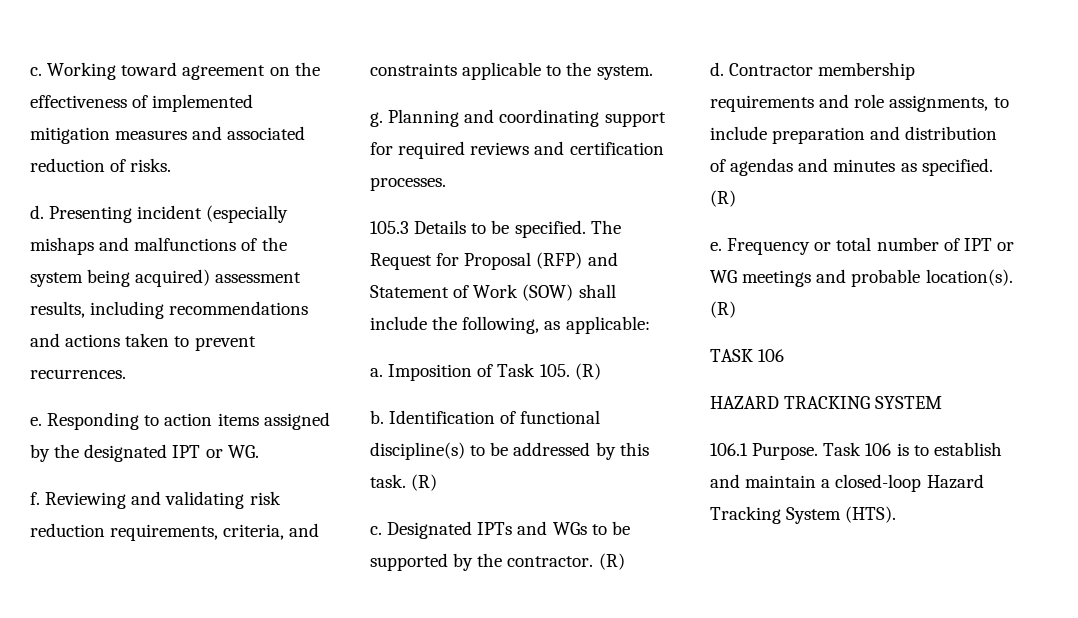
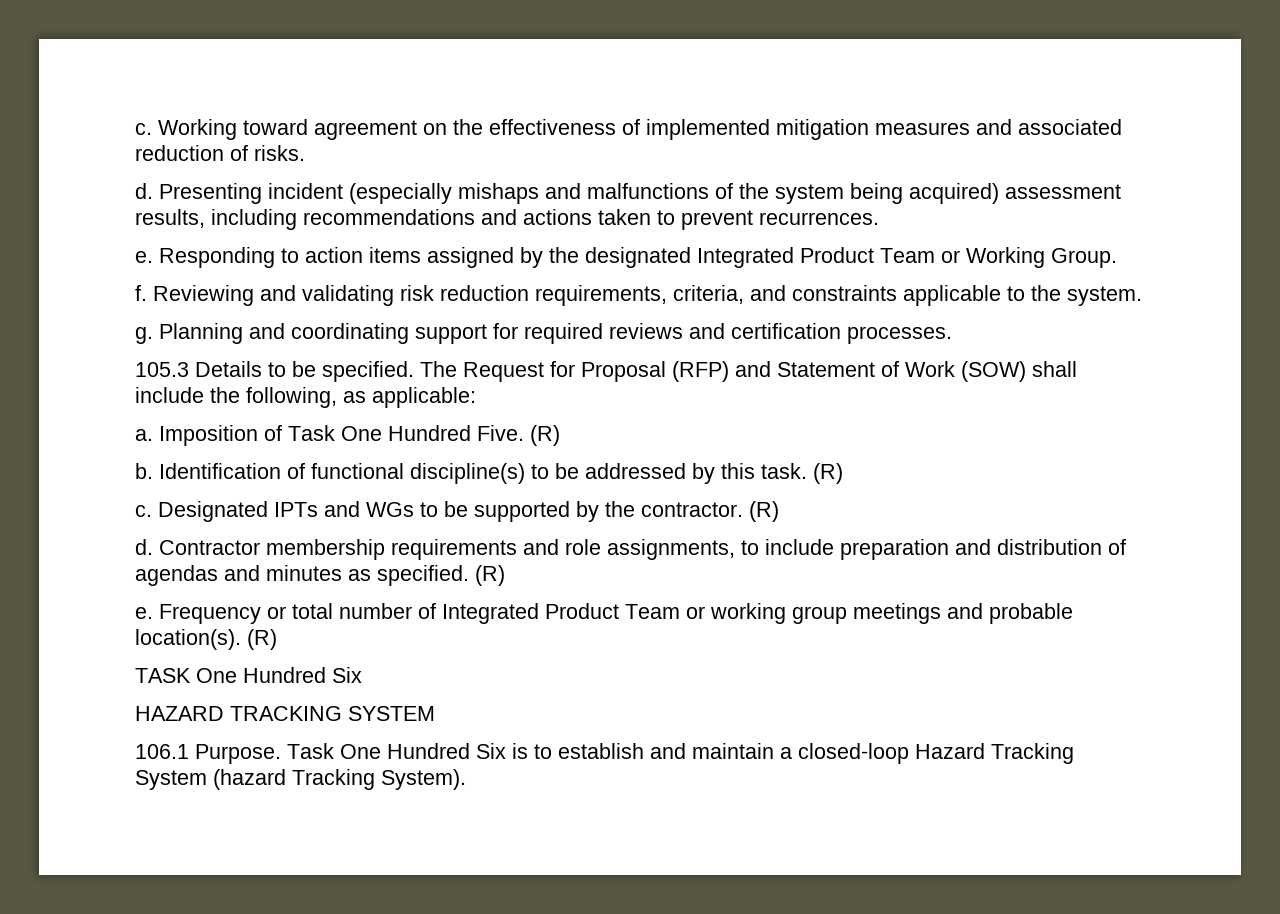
[172,445,259,458] IPT or WG. -> [697,247,1117,268] Integrated Product Team or Working Group.
[539,364,570,377] 105. -> [341,425,524,441] One Hundred Five.
[963,238,1014,251] [710,270,737,283] IPT or WG -> [442,603,847,624] Integrated Product Team or working group
[758,349,785,362] 106 -> [196,667,362,683] One Hundred Six
[865,443,892,456] 106 -> [340,743,506,759] One Hundred Six
[845,506,897,523] (HTS). -> [213,769,466,790] (hazard Tracking System).

